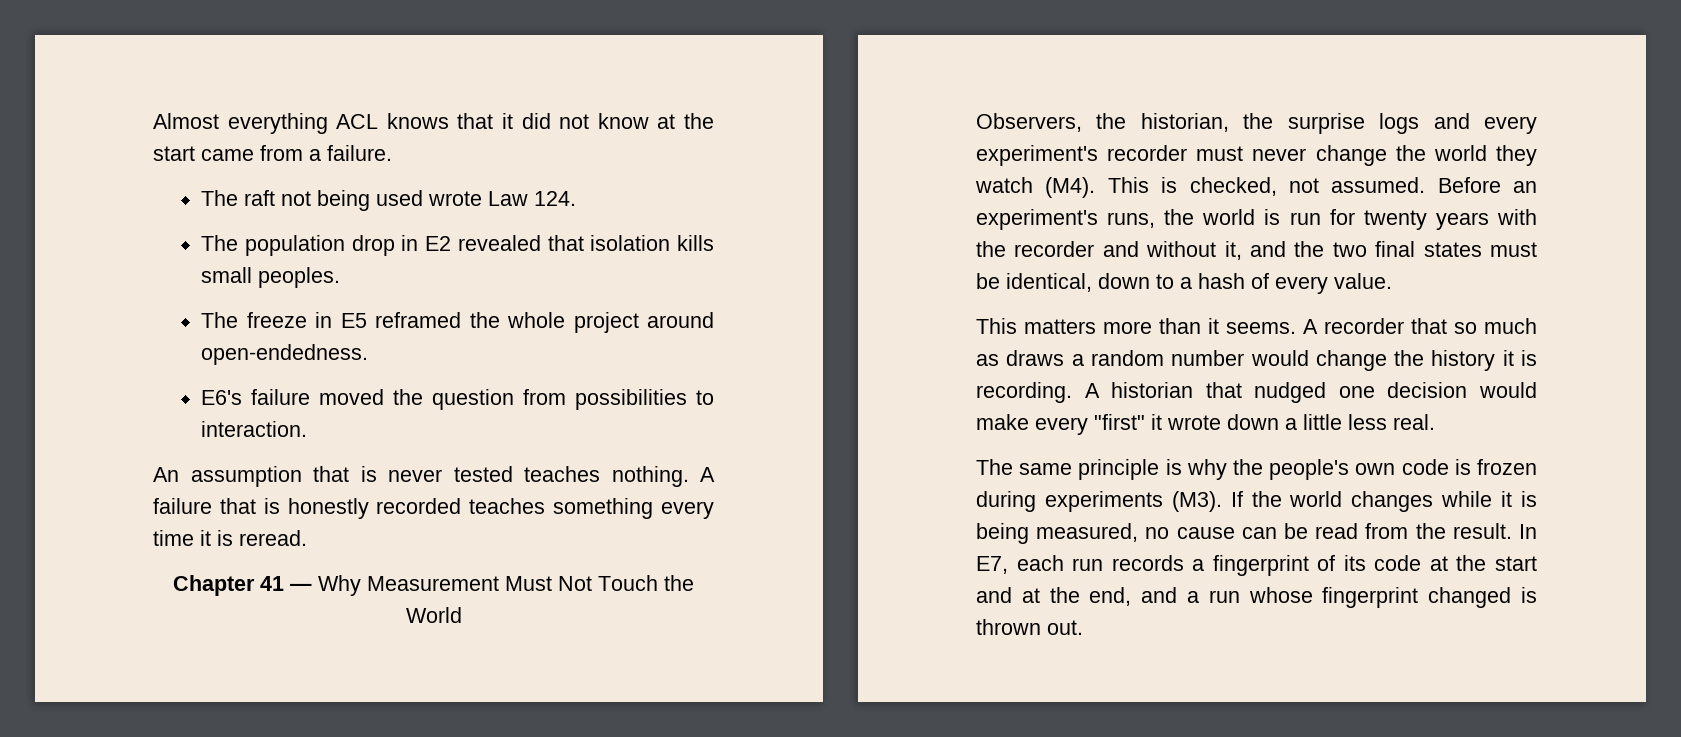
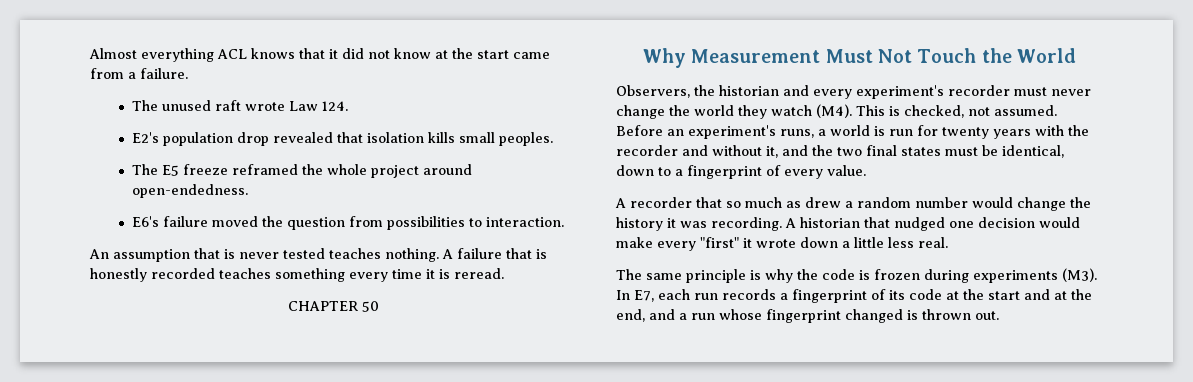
[244,190,424,211] raft not being used -> [162,100,242,111] unused raft
[201,235,239,251] The -> [132,132,160,143] E2's
[401,235,452,251] in E2 -> (270, 139) none
[246,312,367,328] freeze in E5 -> [162,164,229,176] E5 freeze
[173,575,312,596] Chapter 41 — -> [288,301,379,312] CHAPTER 50 //
[1140,113,1420,134] historian, the surprise logs -> [719,85,779,96] historian
[1164,209,1195,225] the -> [818,129,826,136] a
[1198,273,1245,289] hash -> [687,165,762,179] fingerprint
[976,318,1296,334] This matters more than it seems. -> (866, 170) none
[1006,350,1065,366] draws -> [805,197,841,208] drew
[1521,350,1537,366] is -> [680,221,707,228] was
[1269,459,1396,480] people's own -> (818, 274) none
[1230,491,1537,512] [976,523,1512,544] If the world changes while it is being measured, no cause can be read from the result. -> (1097, 275) none

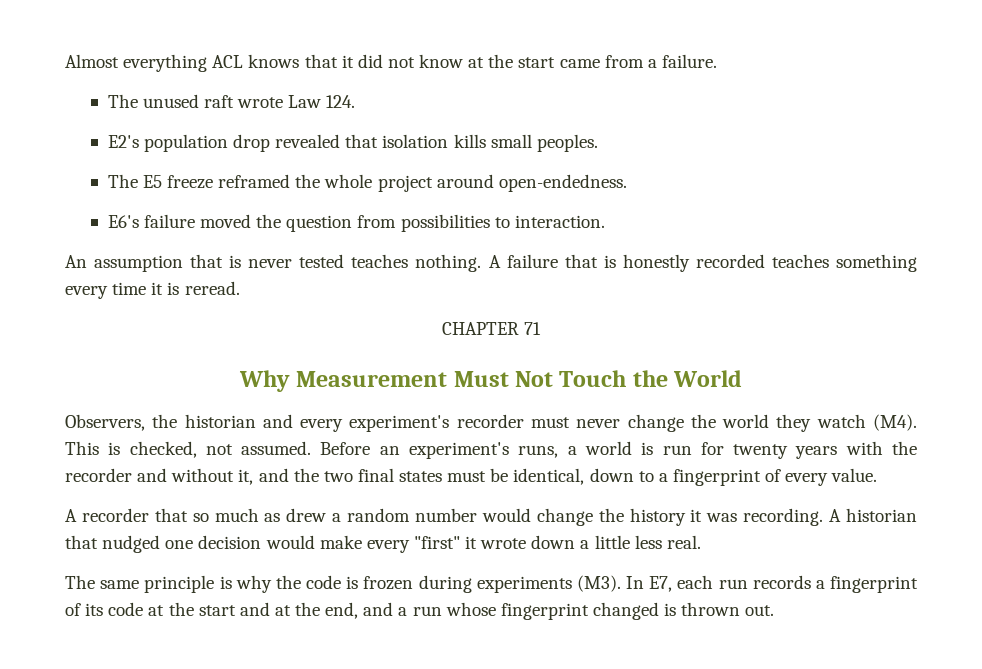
[362,301,379,312] 50 -> [524,322,542,335] 71

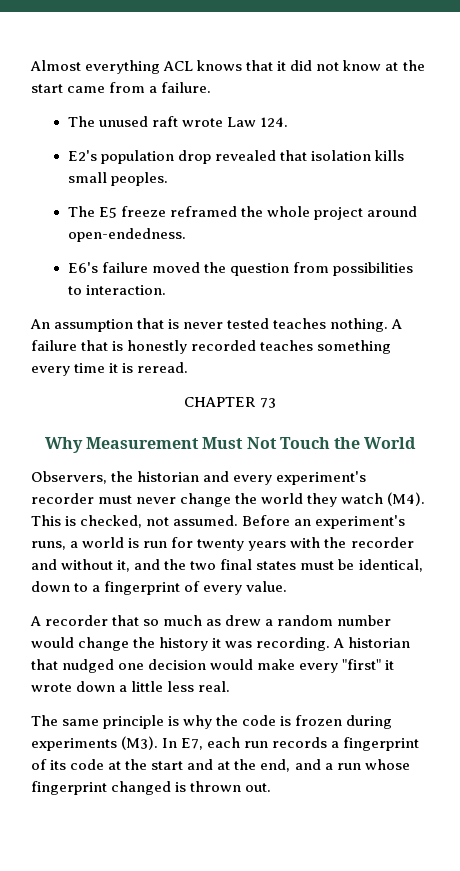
[524,322,542,335] 71 -> [260,398,277,408] 73

